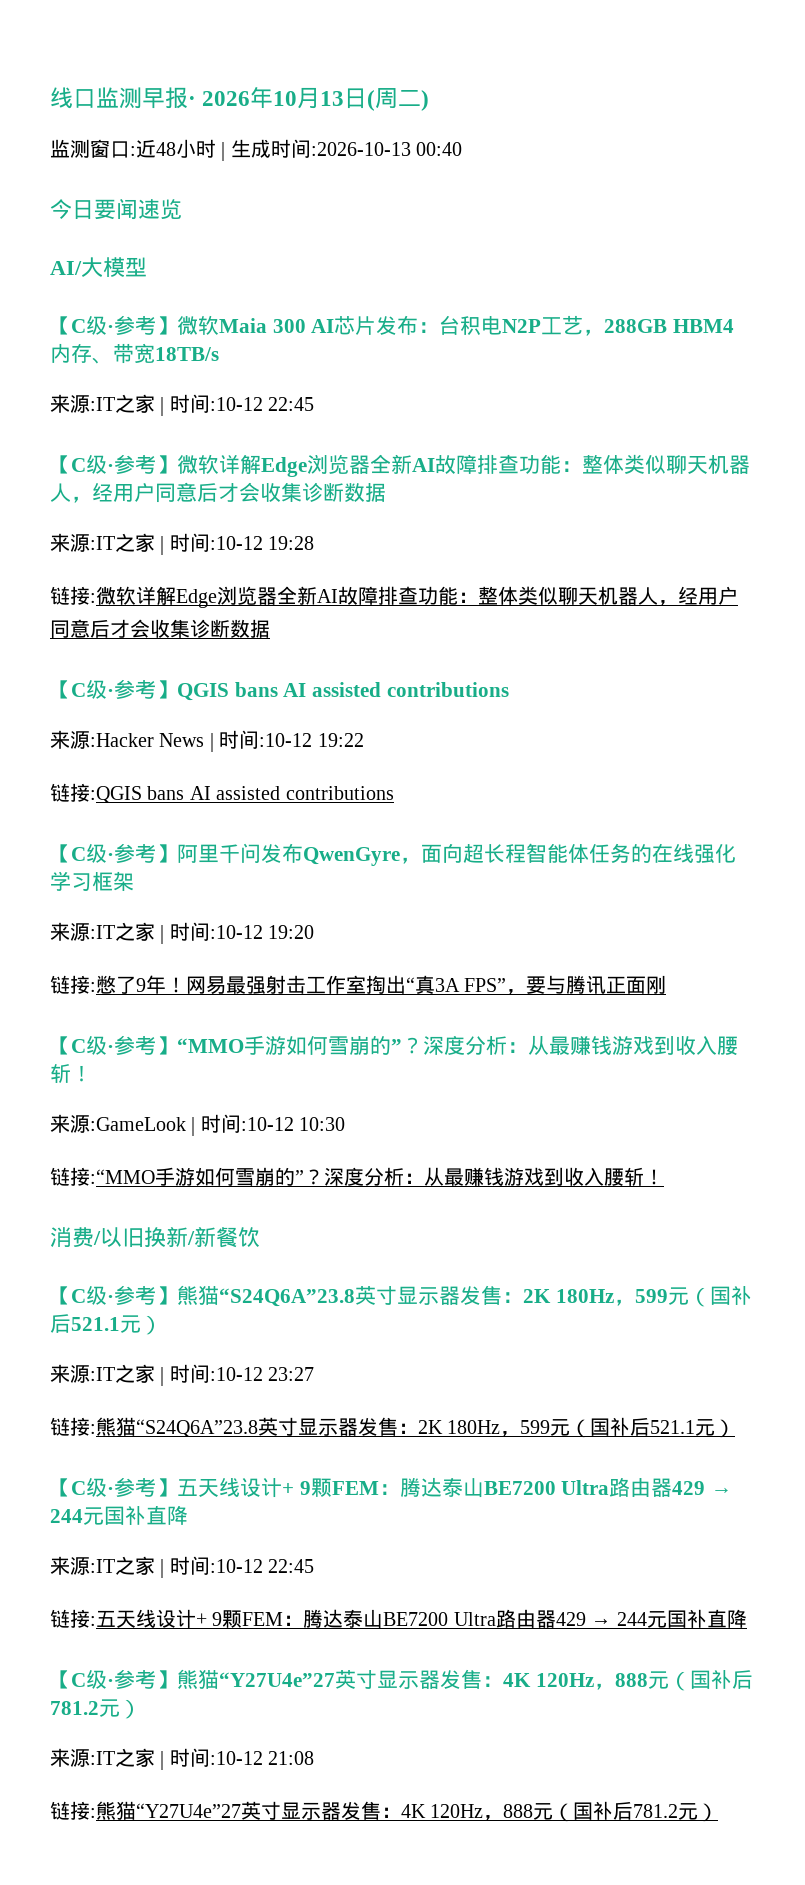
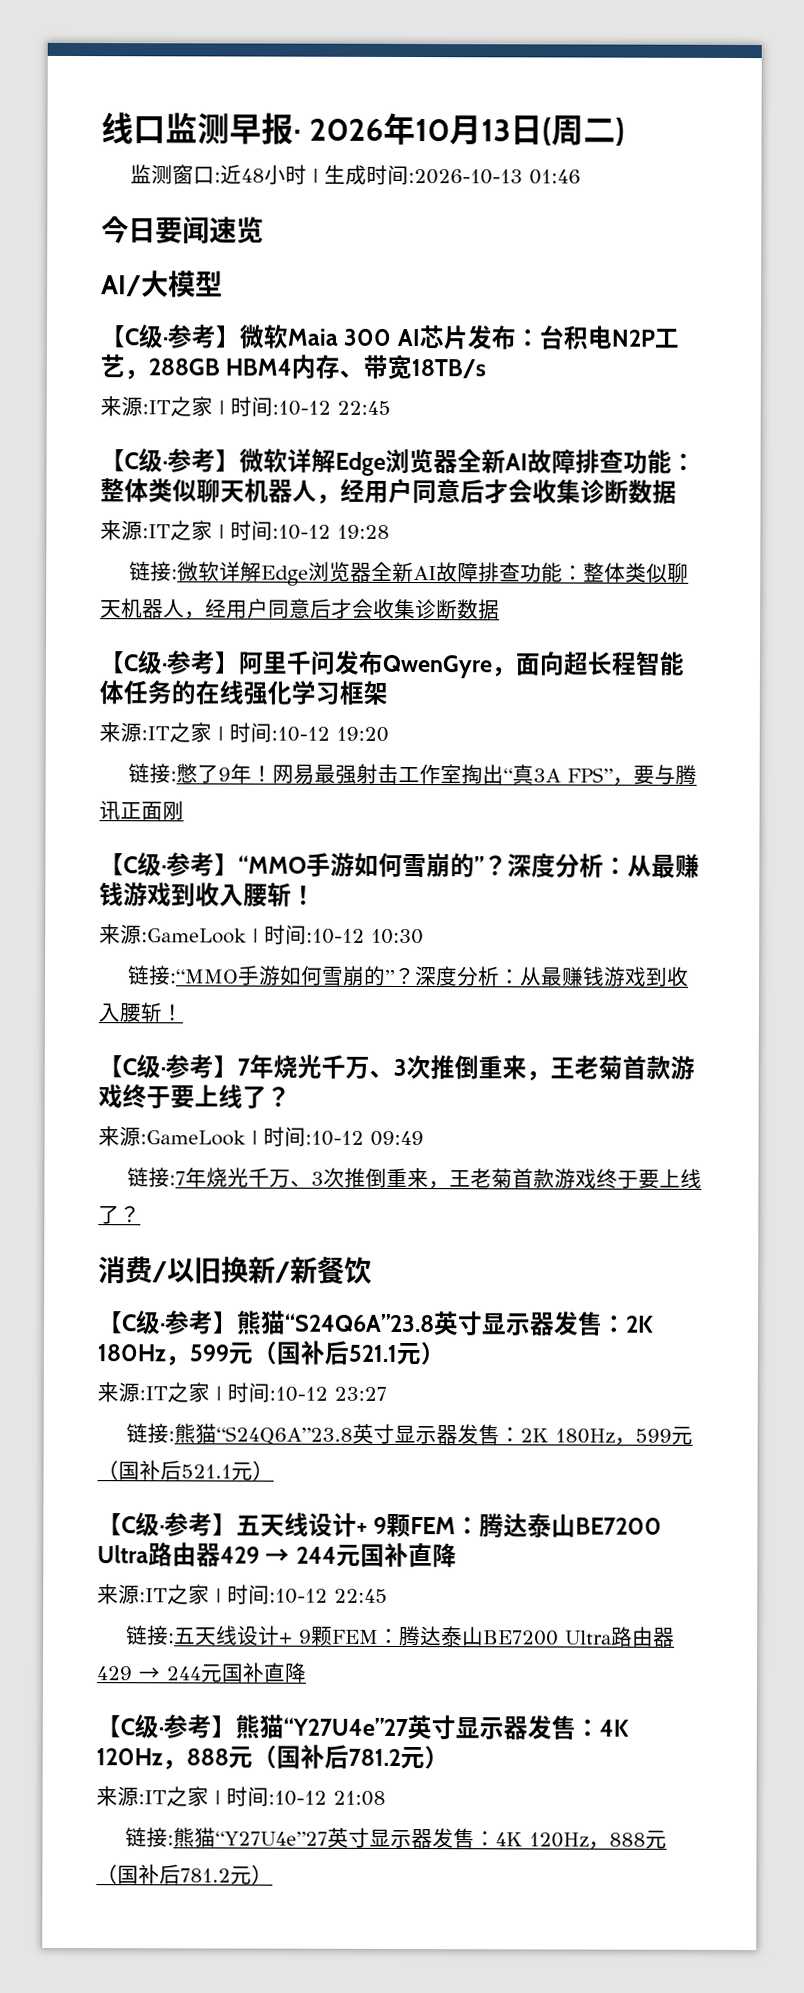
[416,142,463,156] 00:40 -> [529,169,582,185] 01:46
[50,679,509,701] [50,730,364,752] [50,783,394,803] // 【C级·参考】QGIS bans AI assisted contributions // 来源:Hacker News | 时间:10-12 19:22 // 链接:QGIS bans AI assisted contributions -> (500, 609) none
(664, 1177) none -> [98,1054,695,1081] [98,1084,291,1109] [98,1126,424,1147] [127,1167,703,1190] [98,1205,141,1225] // 【C级·参考】7年烧光千万、3次推倒重来，王老菊首款游戏终于要上线了？ // 来源:GameLook | 时间:10-12 09:49 // 链接:7年烧光千万、3次推倒重来，王老菊首款游戏终于要上线了？

